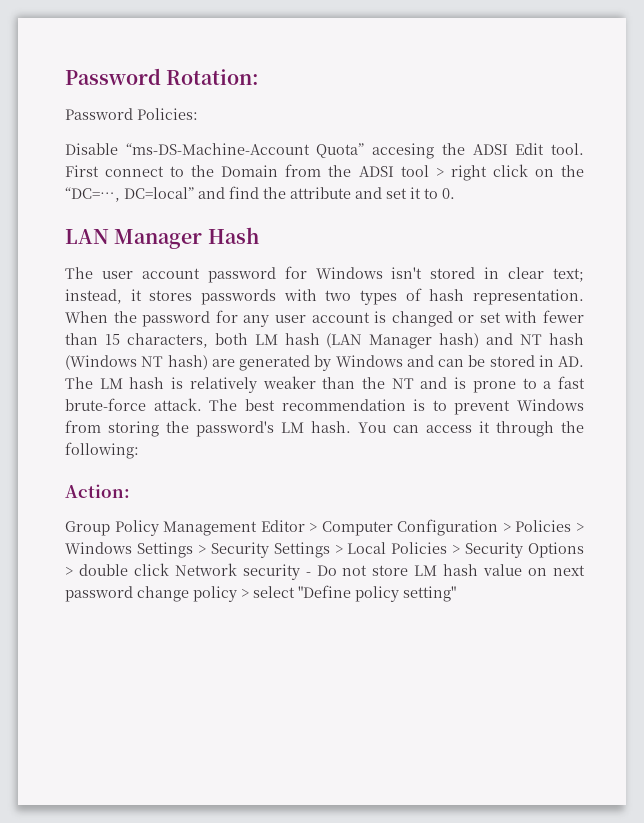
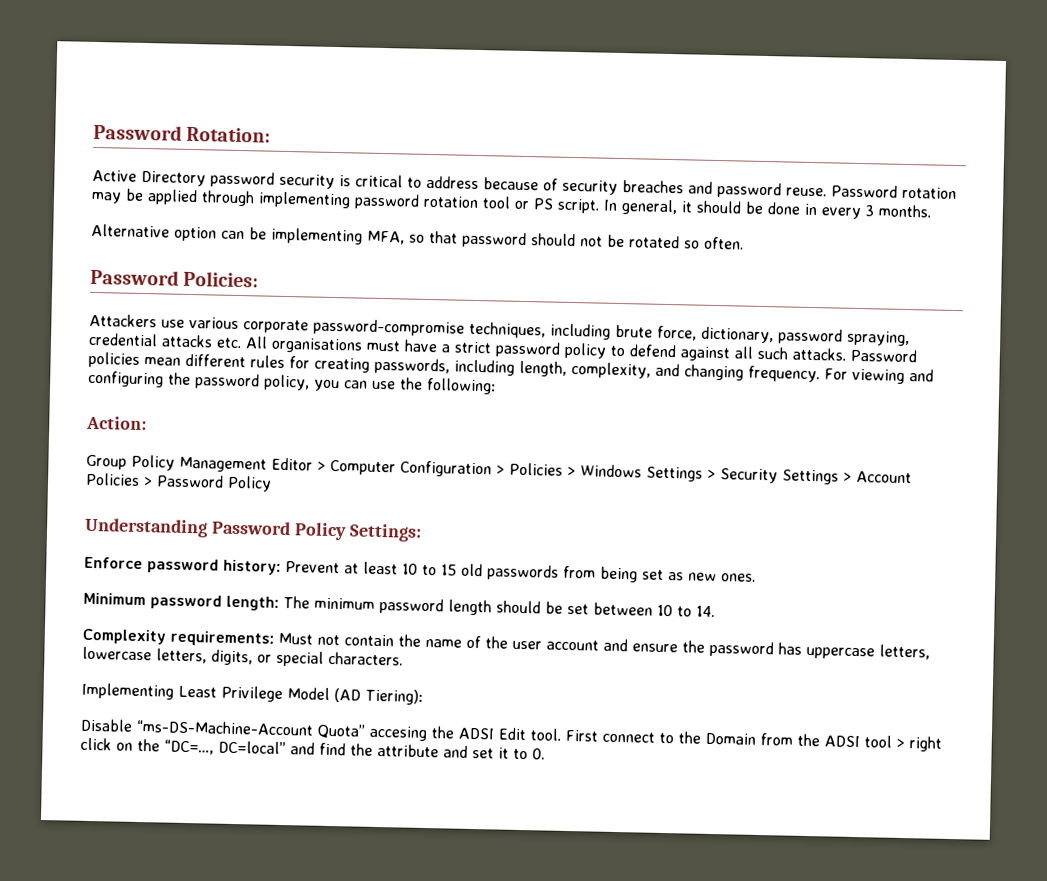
[65,108,198,120] Password Policies: -> [92,169,957,200] [91,188,932,220] [91,223,744,250] [90,268,260,288] [89,313,910,347] [88,332,917,363] [88,351,934,384] [88,370,496,395] [86,415,147,431] [86,454,912,485] [85,472,272,492] [84,517,422,542] [84,556,756,583] [83,592,715,618] [82,628,930,660] [82,646,403,667] [81,682,423,705] Active Directory password security is critical to address because of security breaches and password reuse. Password rotation may be applied through implementing password rotation tool or PS script. In general, it should be done in every 3 months. // Alternative option can be implementing MFA, so that password should not be rotated so often. // Password Policies: // Attackers use various corporate password-compromise techniques, including brute force, dictionary, password spraying, credential attacks etc. All organisations must have a strict password policy to defend against all such attacks. Password policies mean different rules for creating passwords, including length, complexity, and changing frequency. For viewing and configuring the password policy, you can use the following: // Action: // Group Policy Management Editor > Computer Configuration > Policies > Windows Settings > Security Settings > Account Policies > Password Policy // Understanding Password Policy Settings: // Enforce password history: Prevent at least 10 to 15 old passwords from being set as new ones. // Minimum password length: The minimum password length should be set between 10 to 14. // Complexity requirements: Must not contain the name of the user account and ensure the password has uppercase letters, lowercase letters, digits, or special characters. // Implementing Least Privilege Model (AD Tiering):
[65,227,259,249] [65,266,584,283] [65,288,584,305] [65,310,584,327] [65,333,585,349] [65,355,584,371] [65,376,585,393] [65,398,584,415] [65,420,584,437] [65,442,139,459] [65,484,130,498] [65,519,584,536] [65,542,584,558] [65,563,585,580] [65,585,456,602] // LAN Manager Hash // The user account password for Windows isn't stored in clear text; instead, it stores passwords with two types of hash representation. When the password for any user account is changed or set with fewer than 15 characters, both LM hash (LAN Manager hash) and NT hash (Windows NT hash) are generated by Windows and can be stored in AD. The LM hash is relatively weaker than the NT and is prone to a fast brute-force attack. The best recommendation is to prevent Windows from storing the password's LM hash. You can access it through the following: // Action: // Group Policy Management Editor > Computer Configuration > Policies > Windows Settings > Security Settings > Local Policies > Security Options > double click Network security - Do not store LM hash value on next password change policy > select "Define policy setting" -> (545, 754) none

